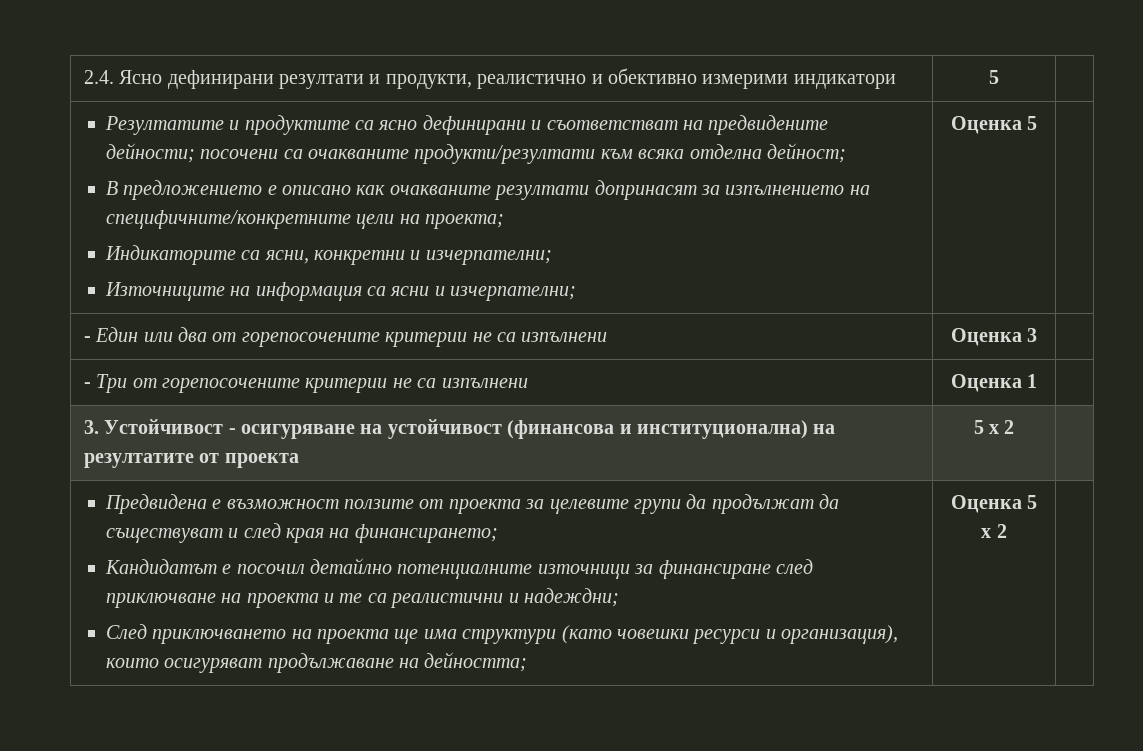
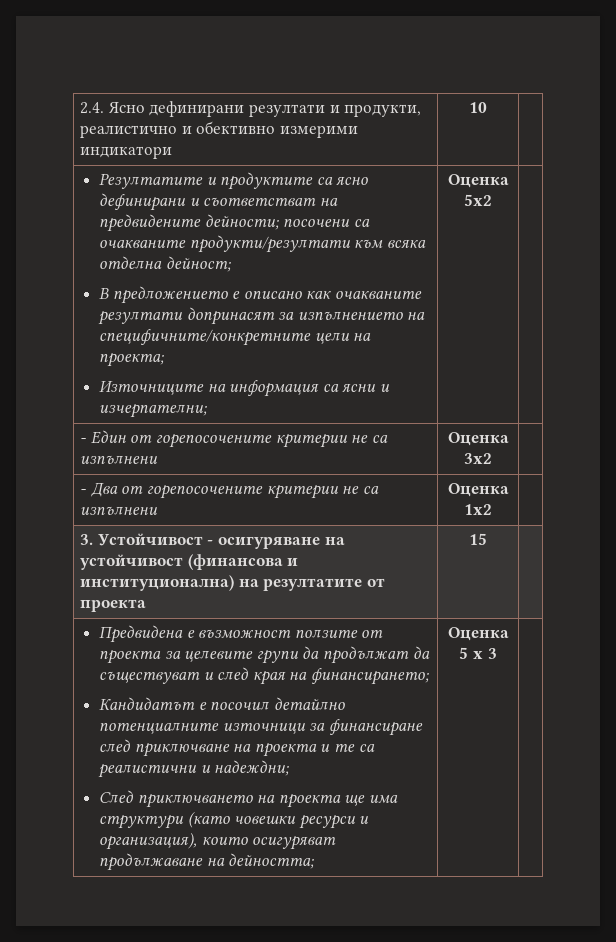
[989,70,999,84] 5 -> [469,102,487,113] 10
[104,245,552,265] // Индикаторите са ясни, конкретни и изчерпателни; -> (164, 360) none
[1027,116,1038,130] 5 -> [464,194,492,206] 5x2
[143,327,608,347] [950,328,1038,346] [83,374,528,393] [950,374,1038,392] или два от горепосочените критерии не са изпълнени | Оценка 3 | // - Три от горепосочените критерии не са изпълнени | Оценка 1 -> [130,434,388,448] [80,455,159,464] [447,432,509,446] [464,453,492,464] [80,483,379,499] [80,506,159,515] [447,483,509,497] [464,504,492,515] от горепосочените критерии не са изпълнени | Оценка 3x2 | // - Два от горепосочените критерии не са изпълнени | Оценка 1x2
[973,420,1015,434] 5 x 2 -> [469,533,487,545] 15
[996,524,1007,538] 2 -> [487,648,497,659] 3

